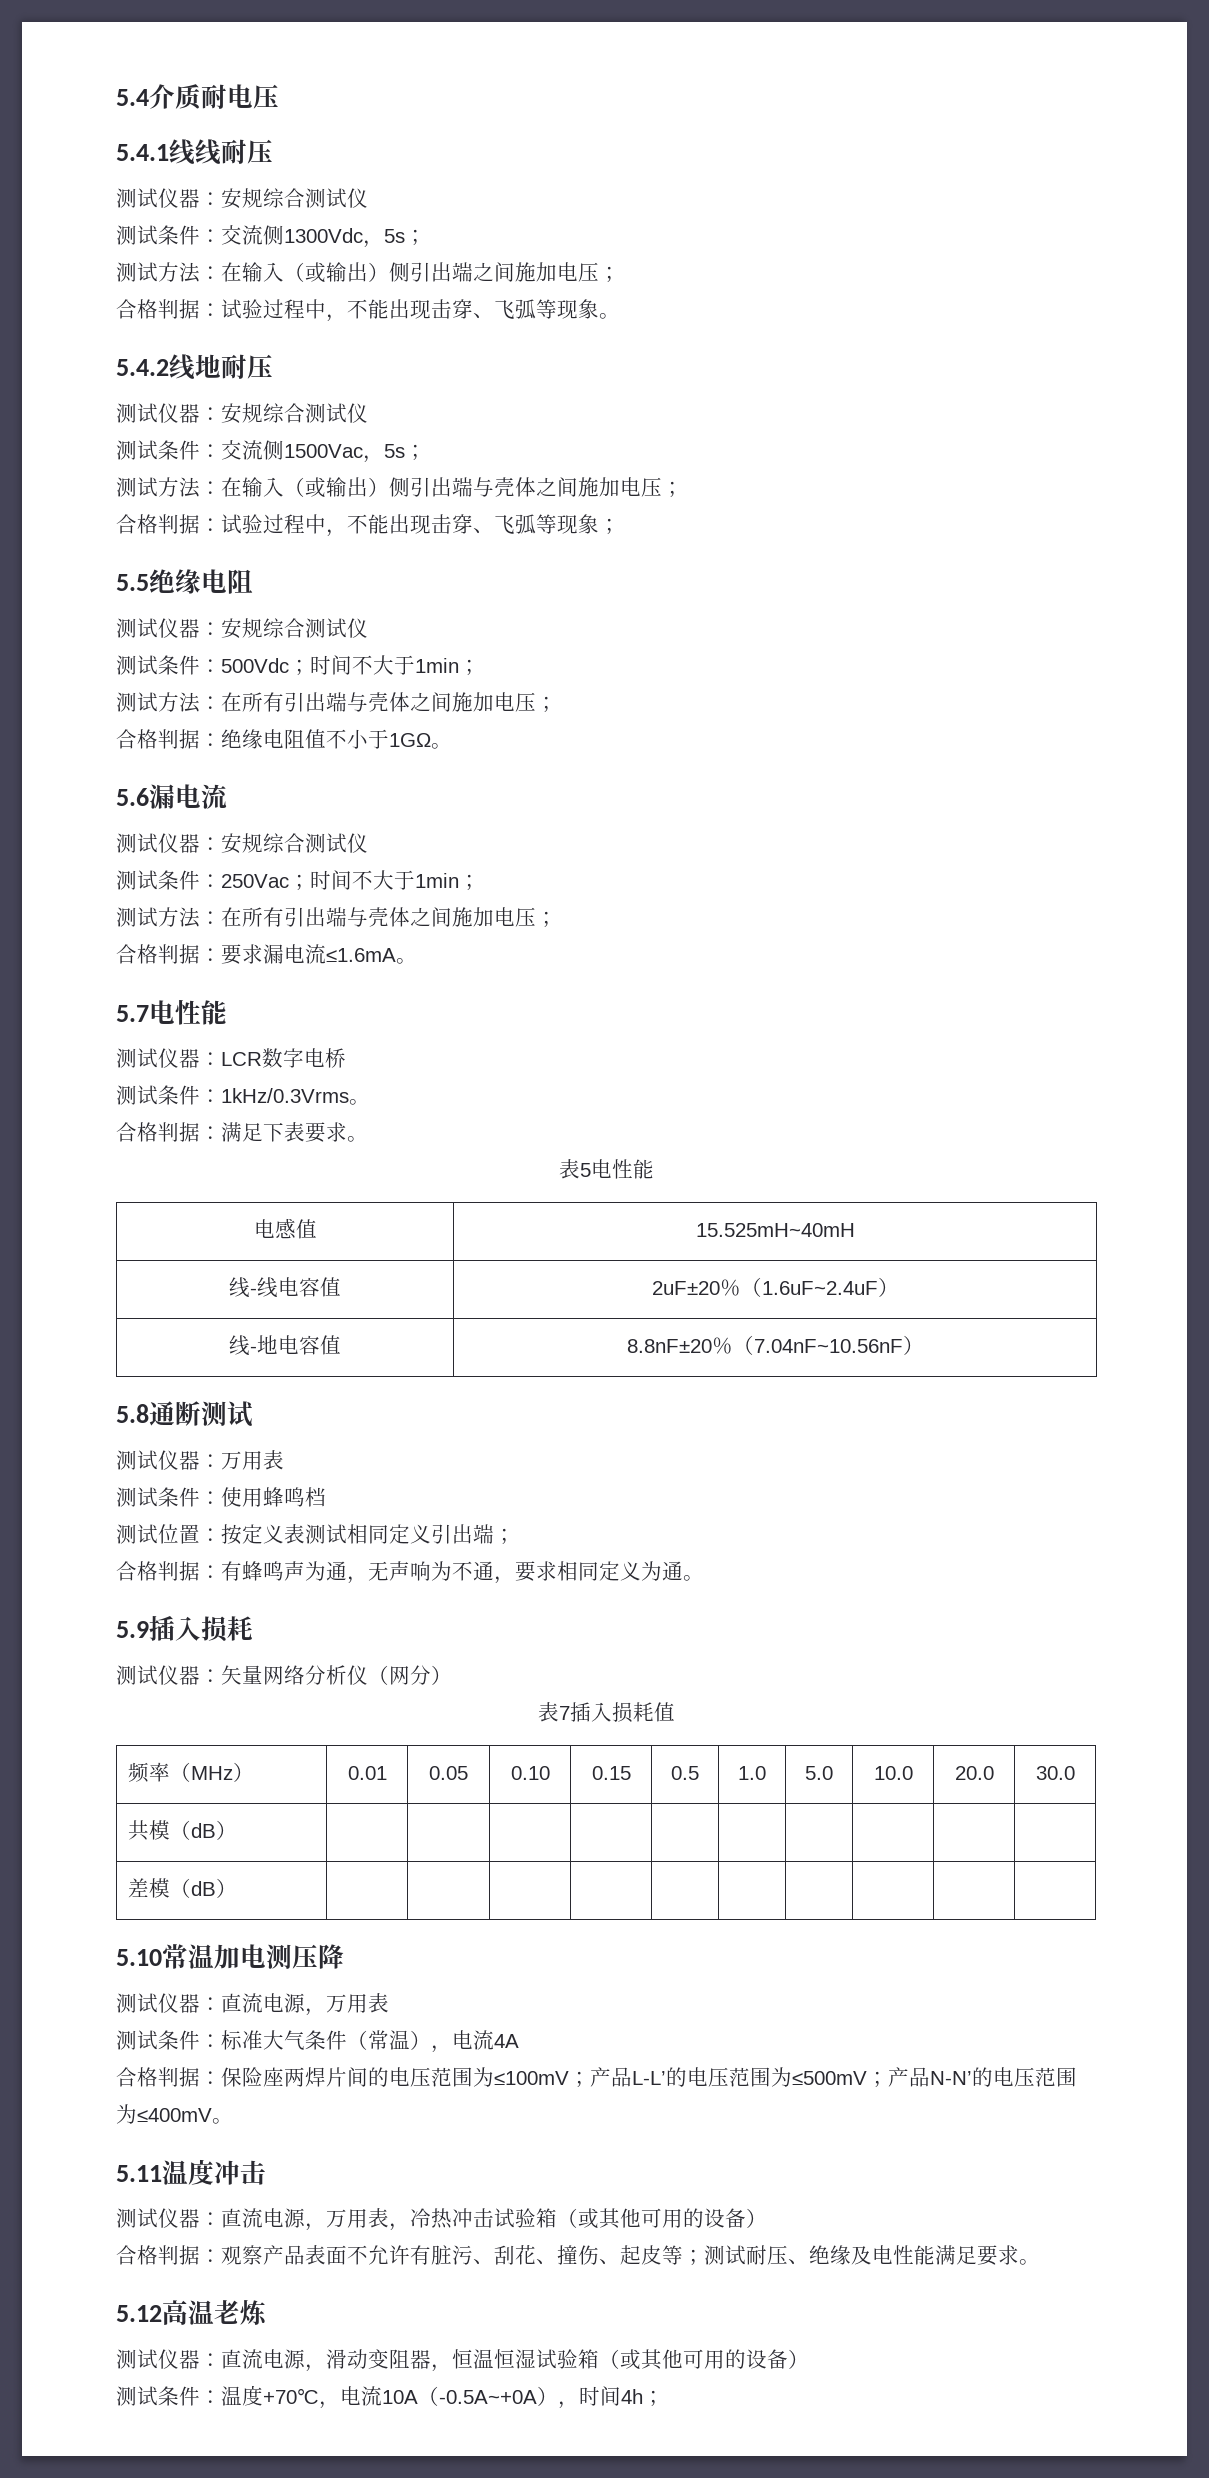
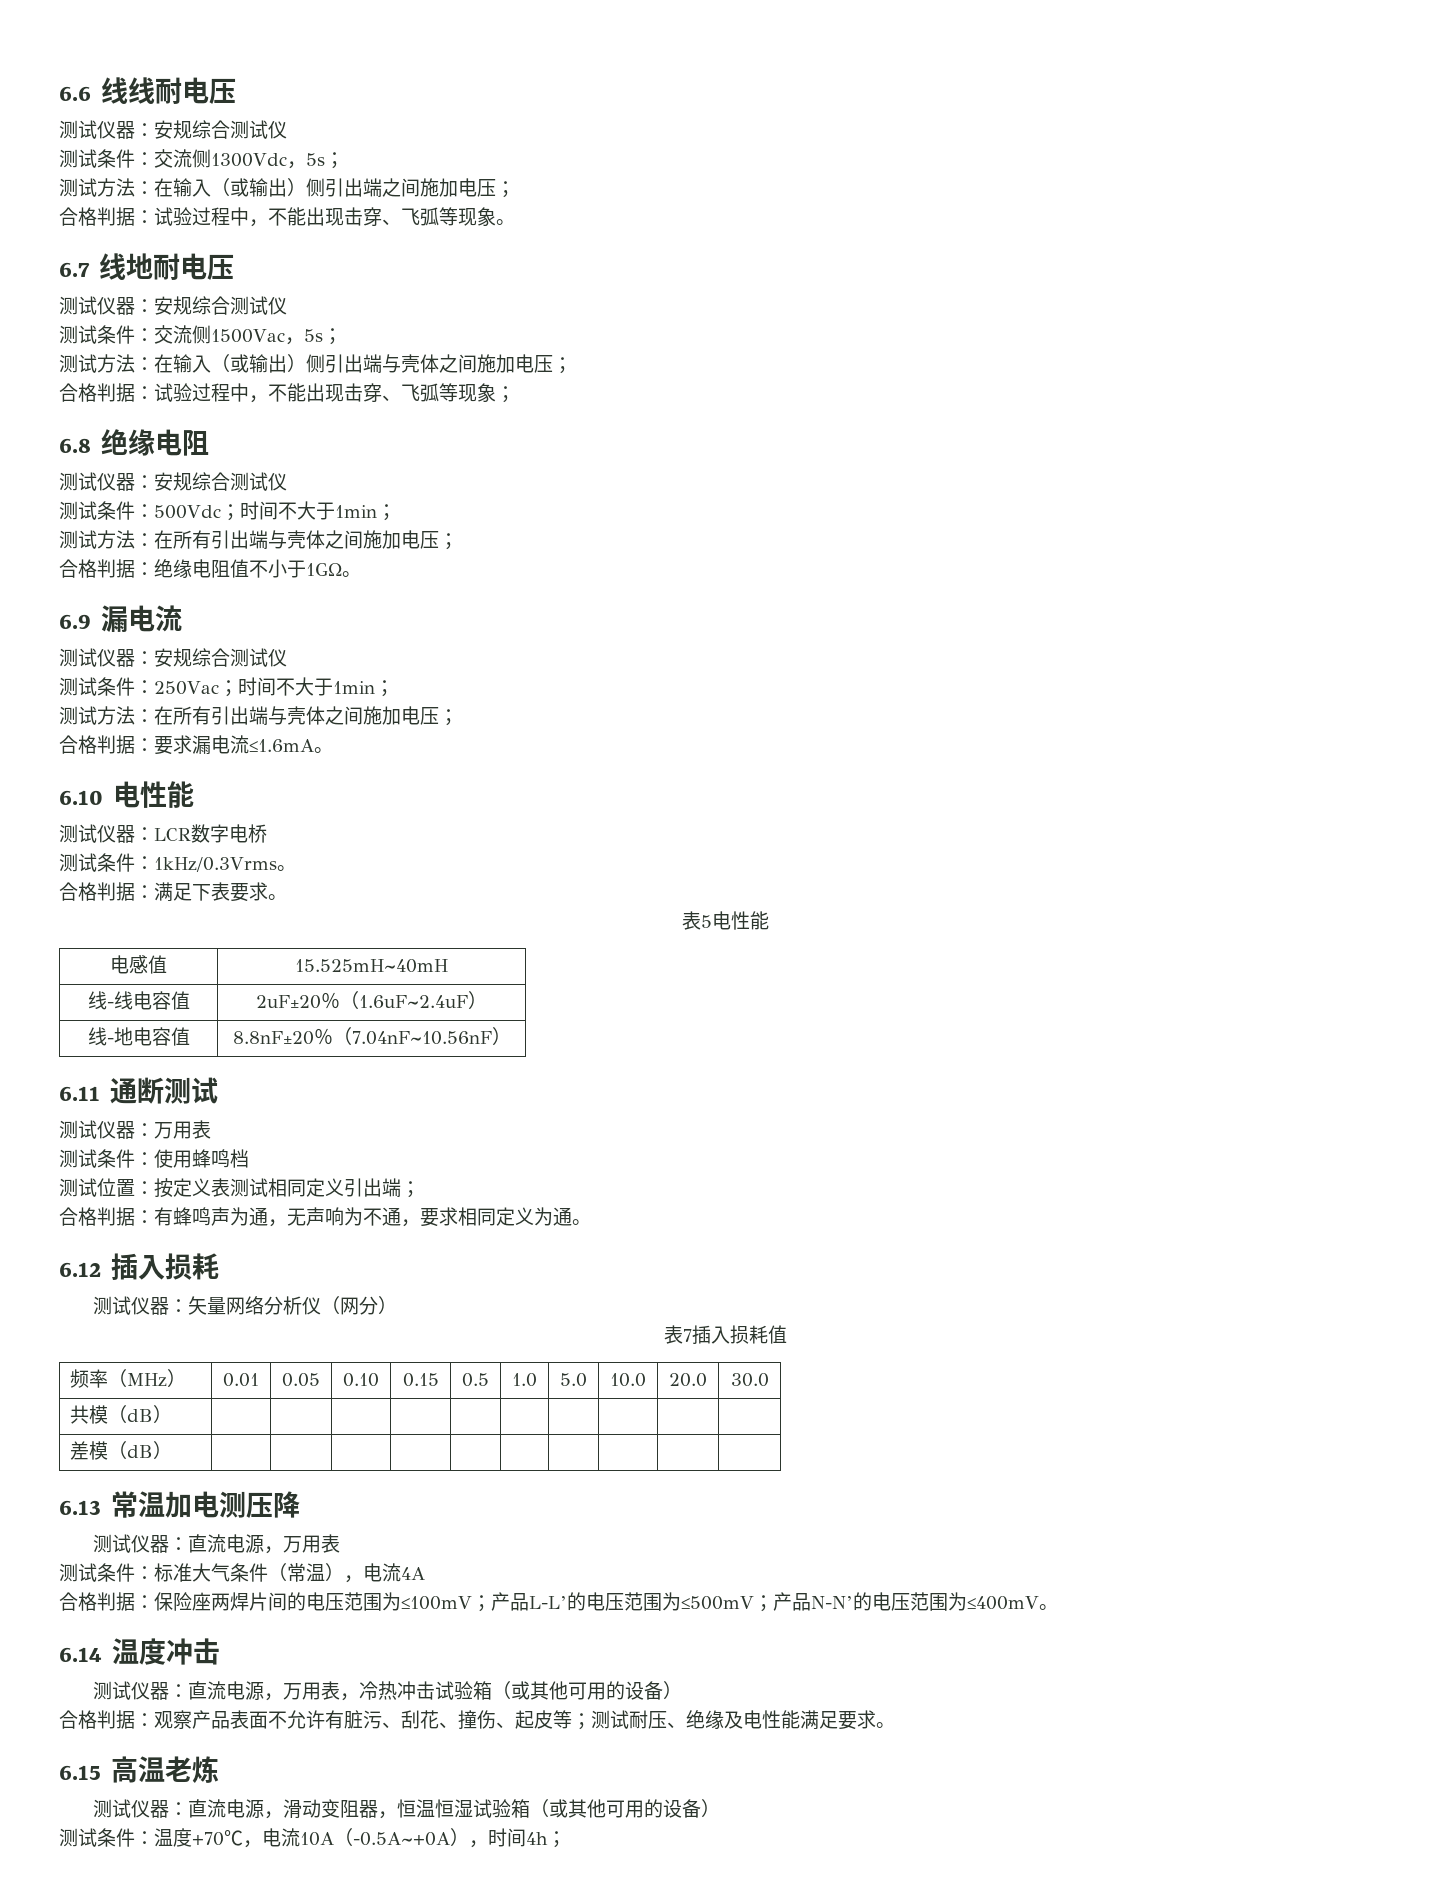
[116,84,279,109] [116,139,247,165] 5.4介质耐电压 // 5.4.1线线耐 -> [59,77,209,104] 6.6线线耐电
[116,354,247,380] 5.4.2线地耐 -> [59,253,207,280] 6.7线地耐电
[116,574,149,591] 5.5 -> [59,438,91,453] 6.8
[116,788,149,806] 5.6 -> [59,614,91,629] 6.9
[116,1005,149,1022] 5.7 -> [59,790,103,805] 6.10
[116,1404,149,1423] 5.8 -> [59,1086,100,1101] 6.11
[116,1621,149,1638] 5.9 -> [59,1262,101,1277] 6.12
[116,1949,162,1966] 5.10 -> [59,1500,101,1515] 6.13
[116,2165,162,2182] 5.11 -> [59,1647,102,1662] 6.14
[116,2305,162,2322] 5.12 -> [59,1765,101,1780] 6.15

